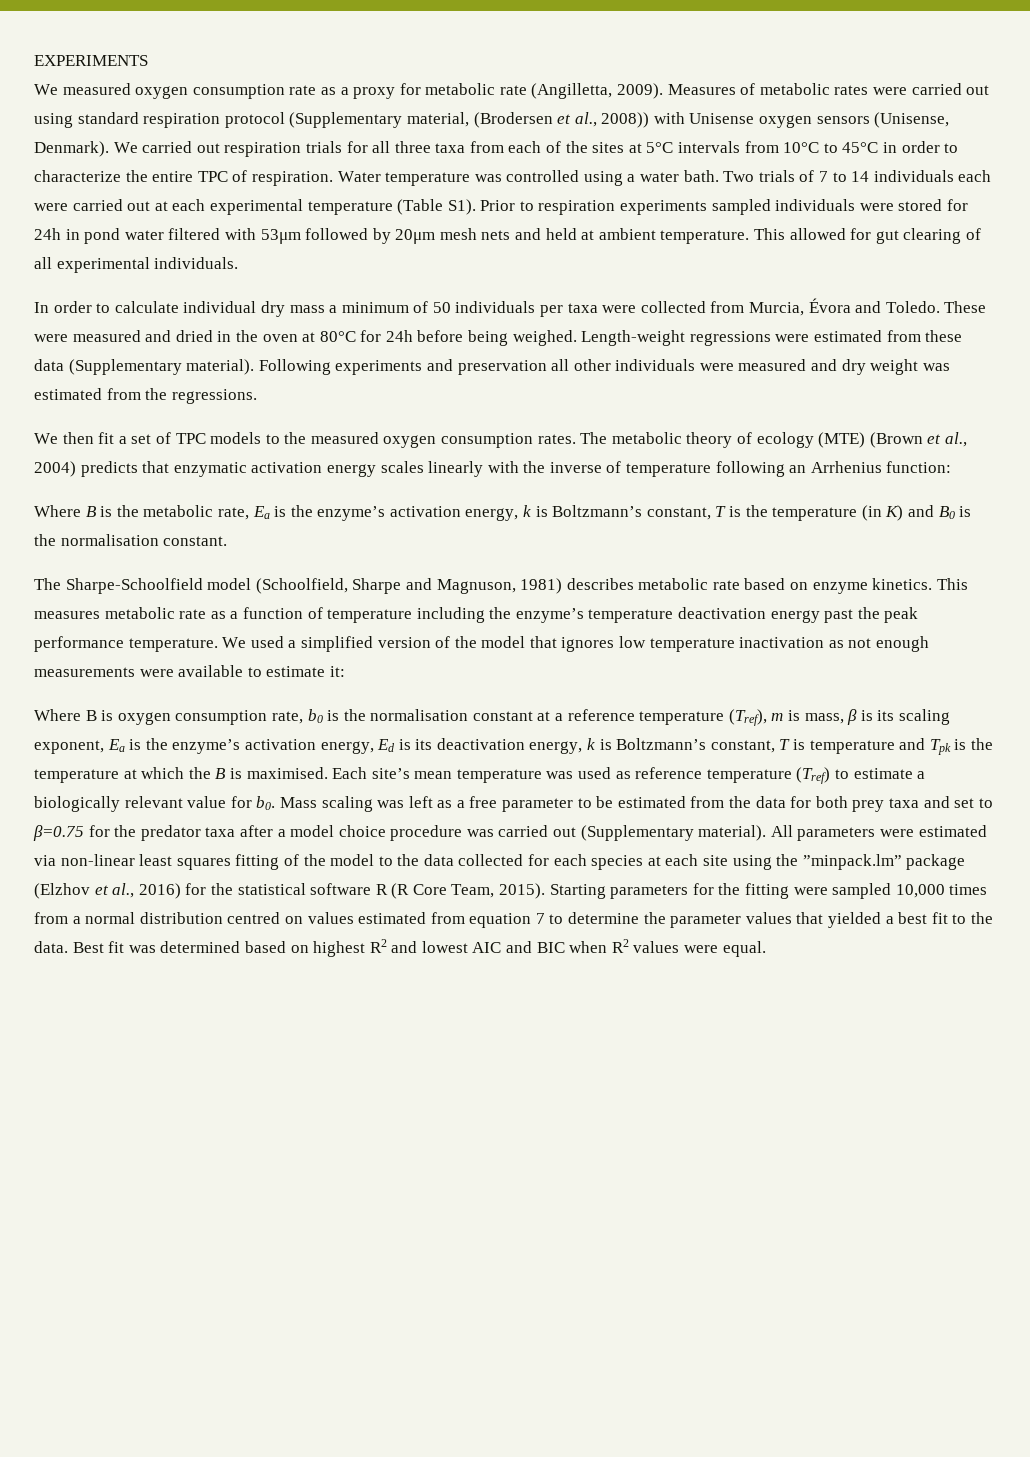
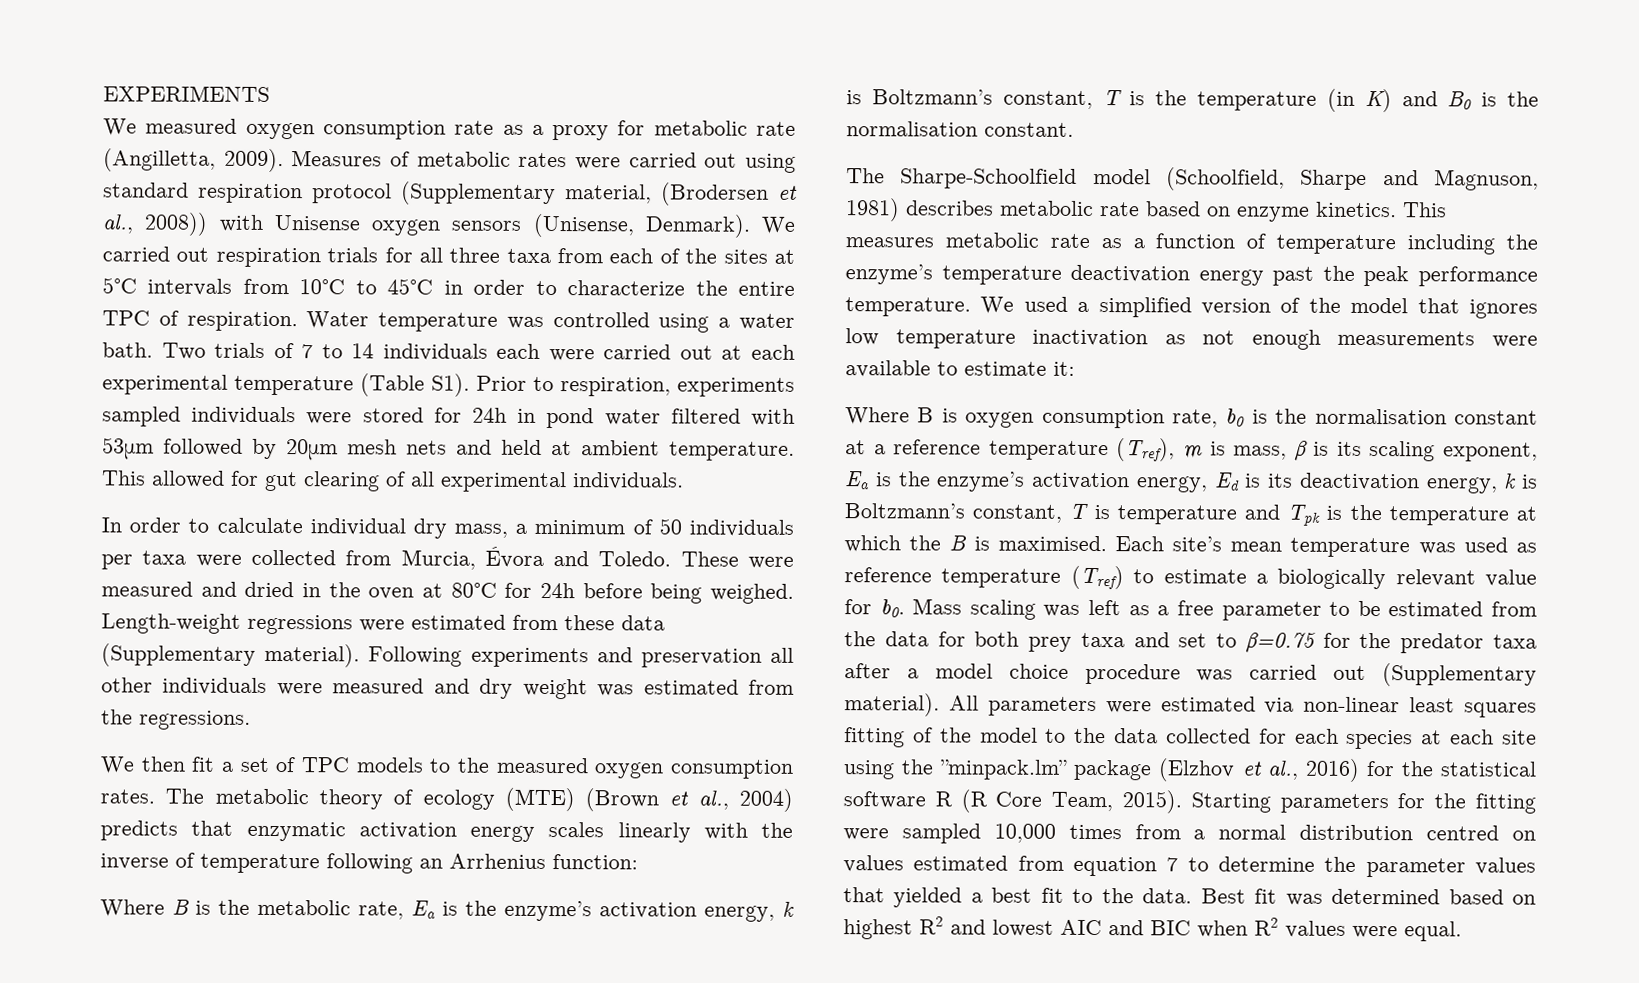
[538,200,616,215] respiration -> [560,377,671,397] respiration,
[289,305,325,313] mass -> [454,523,509,538] mass,

